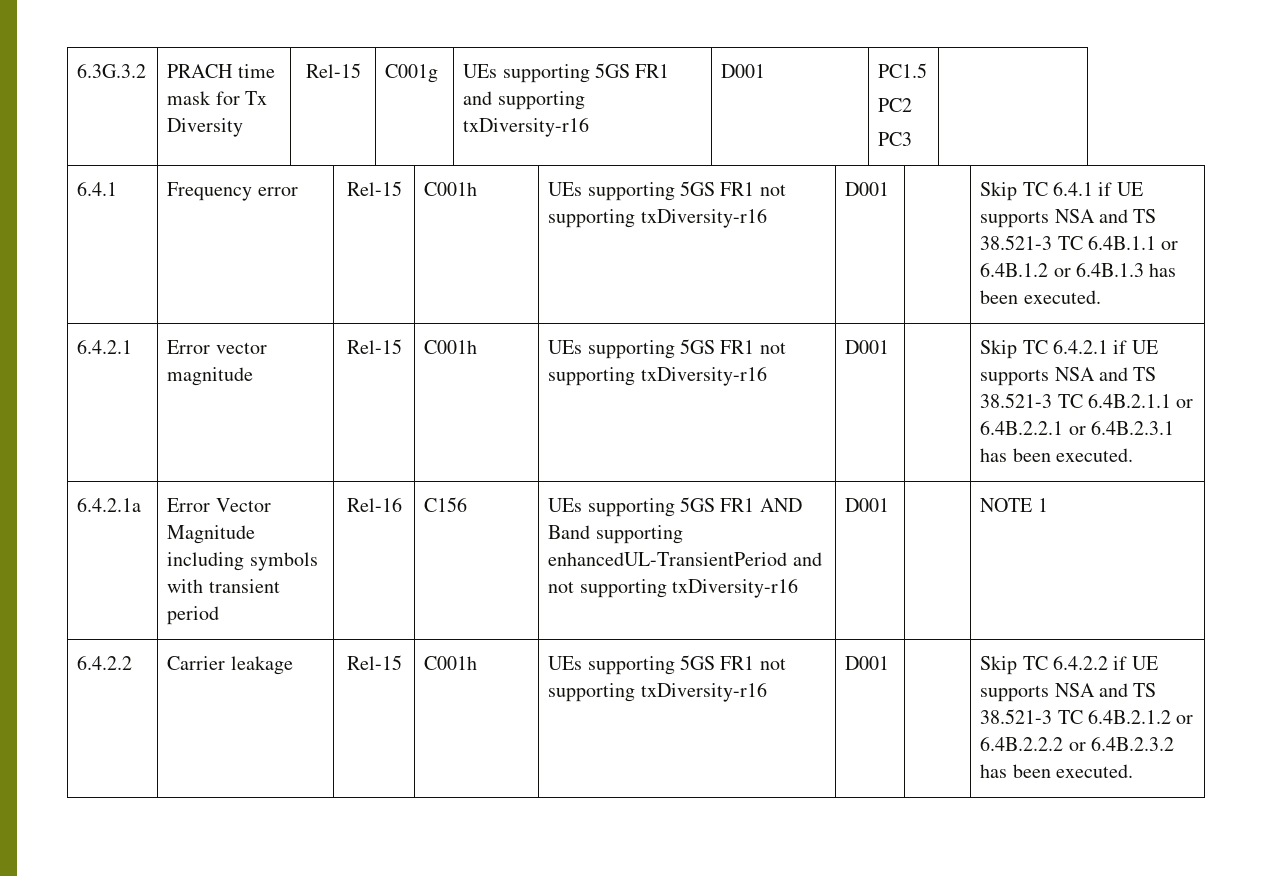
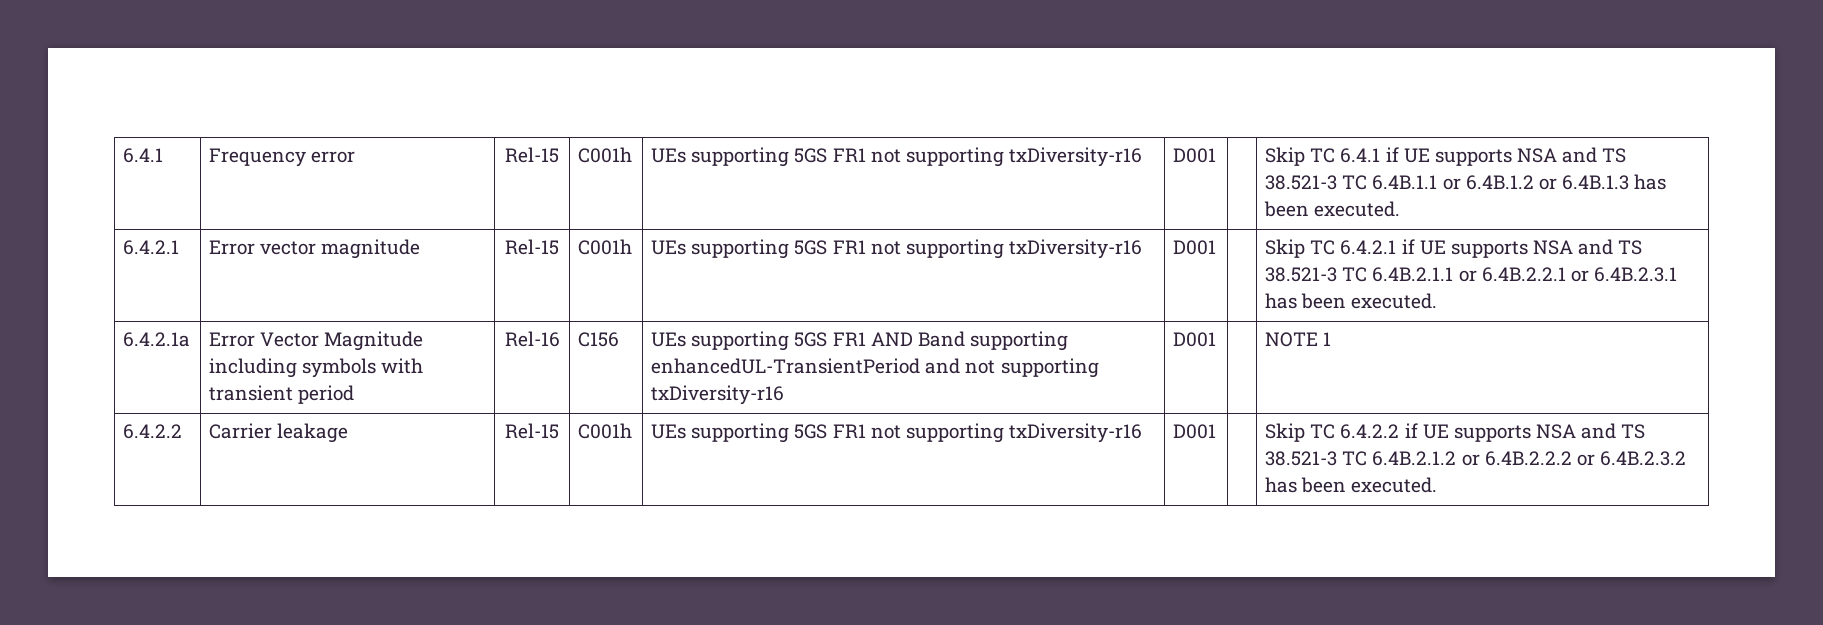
[77,63,147,78] [167,64,275,78] [167,91,268,105] [167,118,244,137] [305,63,361,78] [385,64,439,83] [463,63,670,83] [463,91,585,110] [463,117,590,137] [721,64,766,78] [878,63,928,78] [878,98,913,112] [878,132,913,146] 6.3G.3.2 | PRACH time mask for Tx Diversity | Rel-15 | C001g | UEs supporting 5GS FR1 and supporting txDiversity-r16 | D001 | PC1.5 // PC2 // PC3 | // -> (123, 155) none

